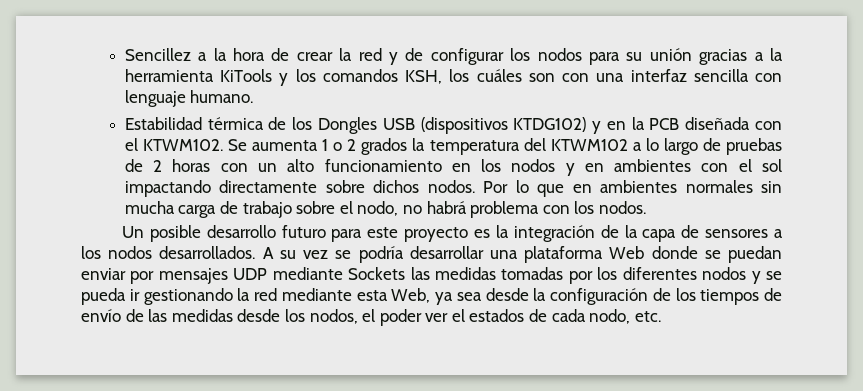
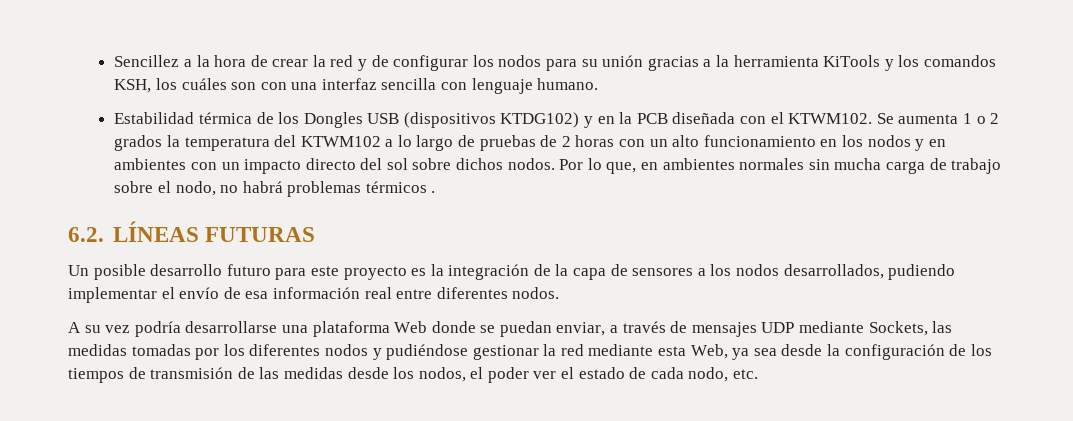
[738,159,783,172] [124,180,318,197] el sol impactando directamente -> [221,158,408,174] un impacto directo del sol
[537,184,565,197] que -> [606,162,637,174] que,
[470,201,646,218] problema con los nodos. -> [287,181,436,197] [68,221,315,242] problemas térmicos . // 6.2. LÍNEAS FUTURAS
[159,246,484,263] desarrollados. A su vez se podría desarrollar -> [783,264,956,280] [68,287,560,303] [68,321,278,337] desarrollados, pudiendo implementar el envío de esa información real entre diferentes nodos. // A su vez podría desarrollarse
[81,268,155,284] enviar por -> [556,321,688,336] enviar, a través de
[348,267,406,280] Sockets -> [868,321,928,336] Sockets,
[766,271,783,280] [81,288,233,305] se pueda ir gestionando -> [386,344,539,360] pudiéndose gestionar
[81,309,121,322] envío -> [150,367,234,379] transmisión
[469,309,525,322] estados -> [578,367,625,379] estado

